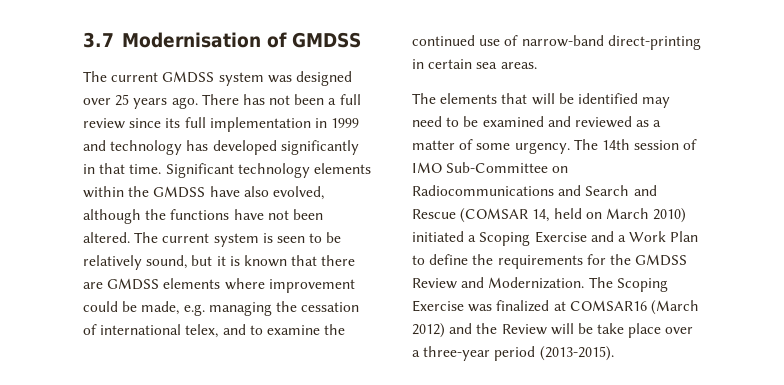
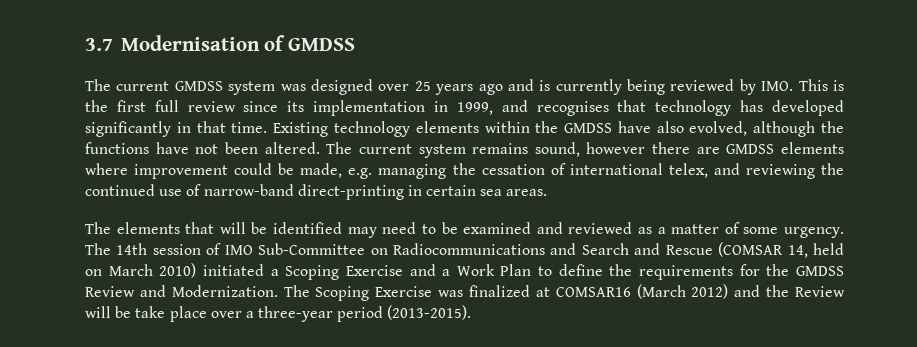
[171,94,337,109] ago. There has not been a -> [478,79,845,95] [85,100,146,112] ago and is currently being reviewed by IMO. This is the first
[184,117,206,128] full -> (305, 106) none
[331,118,360,128] [83,140,106,151] 1999 and -> [456,100,647,116] 1999, and recognises that
[165,163,234,178] Significant -> [273,122,329,137] Existing
[262,232,342,243] [83,255,318,270] is seen to be relatively sound, but it is known that -> [472,142,646,157] remains sound, however
[249,325,320,335] to examine -> [745,164,815,179] reviewing

